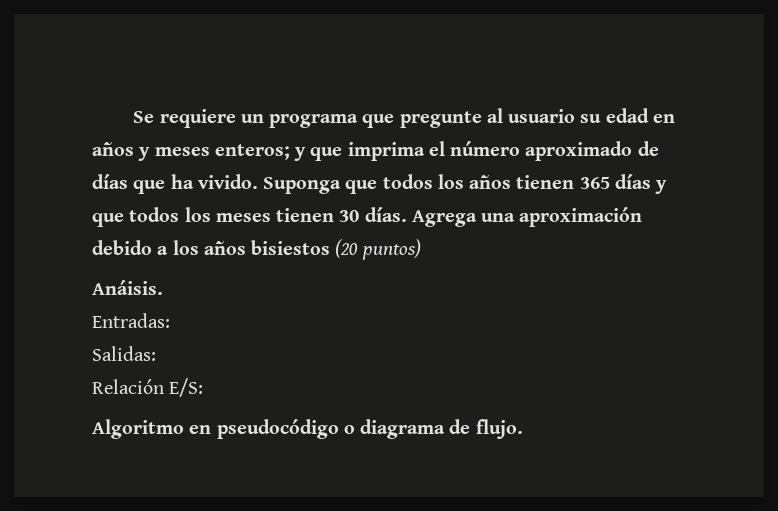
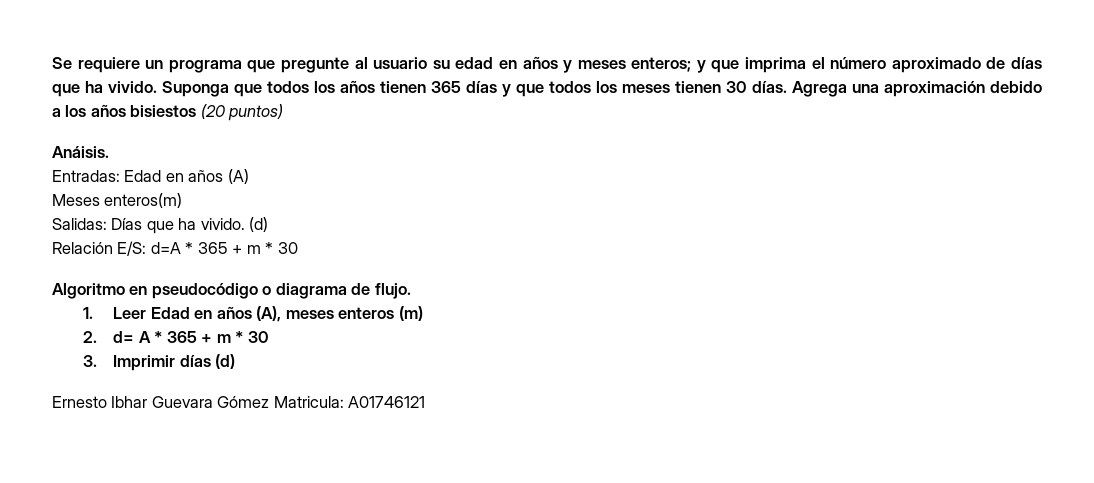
[92,346,156,361] [92,378,204,397] // Salidas: // Relación E/S: -> [124,169,249,184] [52,193,183,208] [52,217,269,234] [52,241,298,256] Edad en años (A) // Meses enteros(m) // Salidas: Días que ha vivido. (d) // Relación E/S: d=A * 365 + m * 30
(523, 429) none -> [82,306,423,322] [82,331,269,343] [82,354,236,371] [52,396,426,408] // 1. Leer Edad en años (A), meses enteros (m) // 2. d= A * 365 + m * 30 // 3. Imprimir días (d) // Ernesto Ibhar Guevara Gómez Matricula: A01746121

